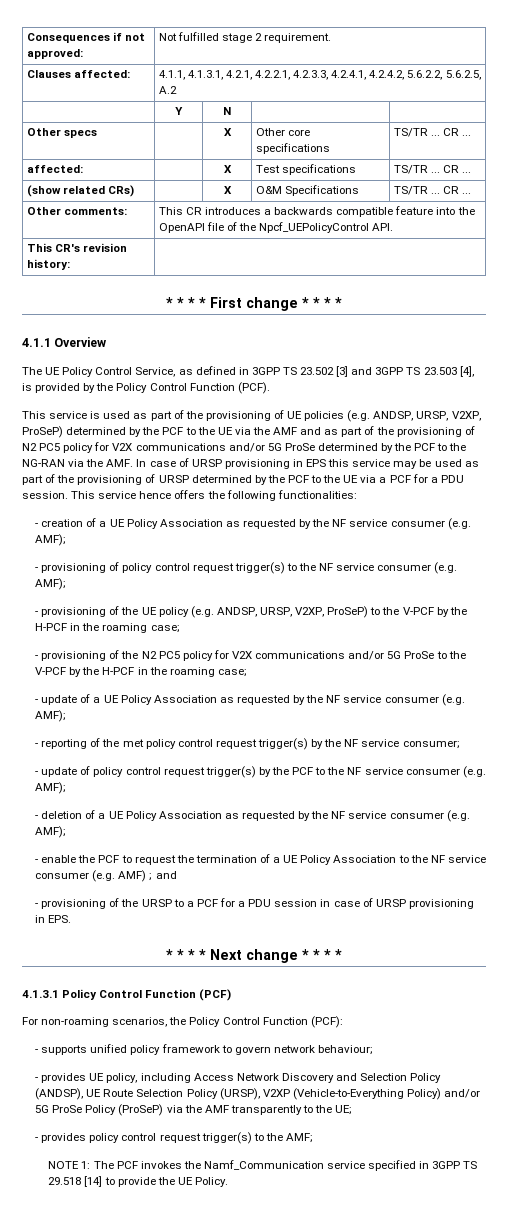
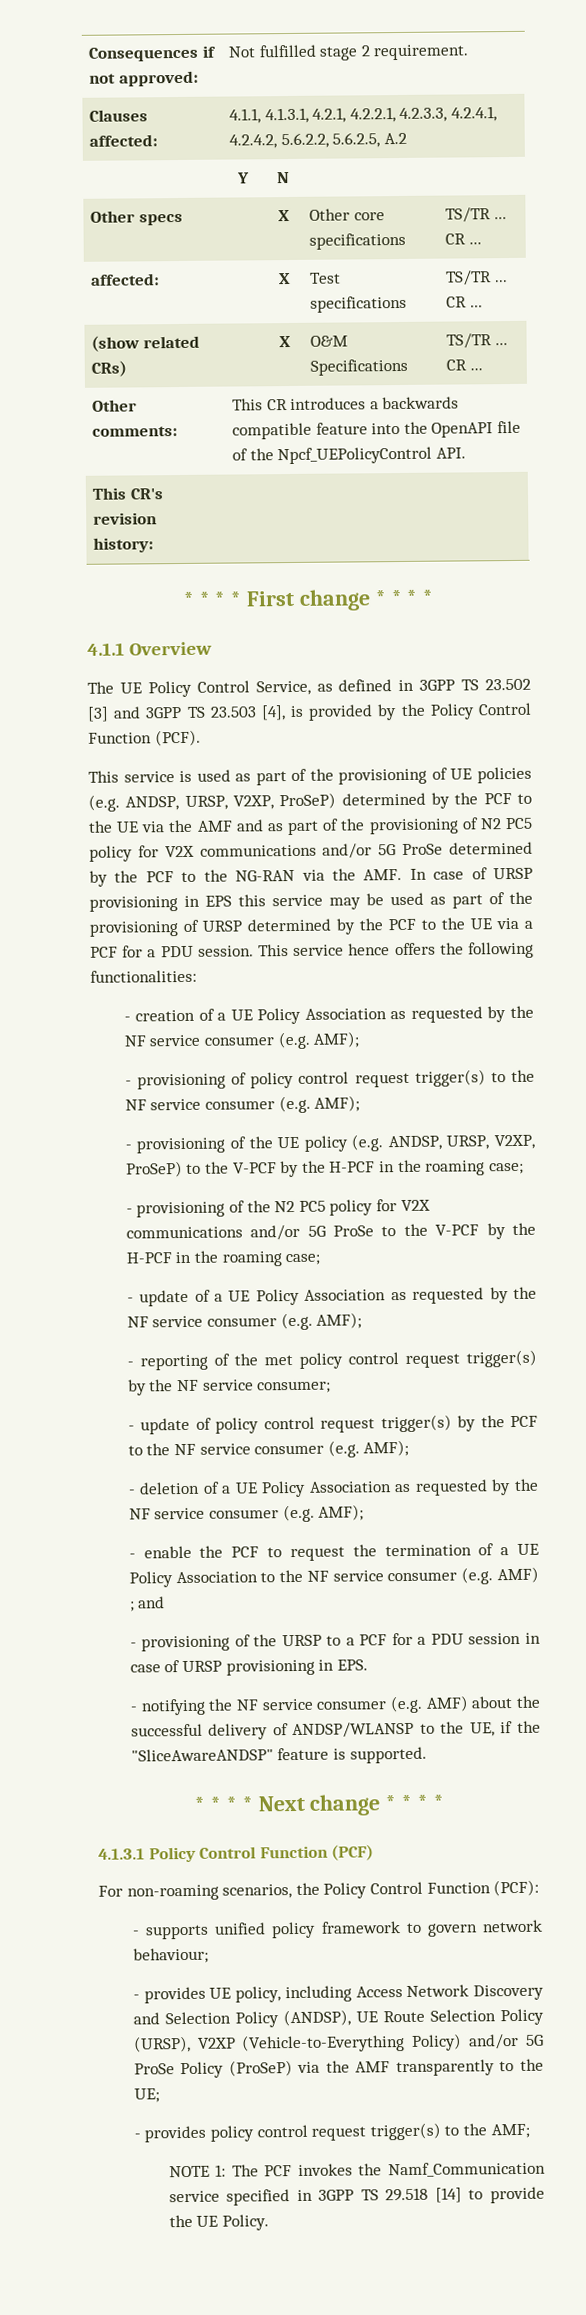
(72, 919) none -> [129,1695,541,1716] [130,1720,541,1740] [130,1746,427,1764] // - notifying the NF service consumer (e.g. AMF) about the successful delivery of ANDSP/WLANSP to the UE, if the "SliceAwareANDSP" feature is supported.

